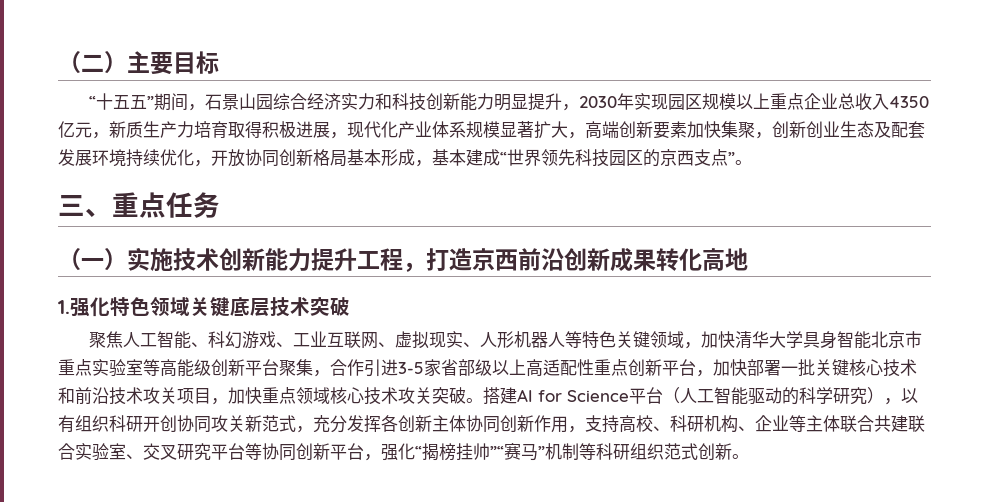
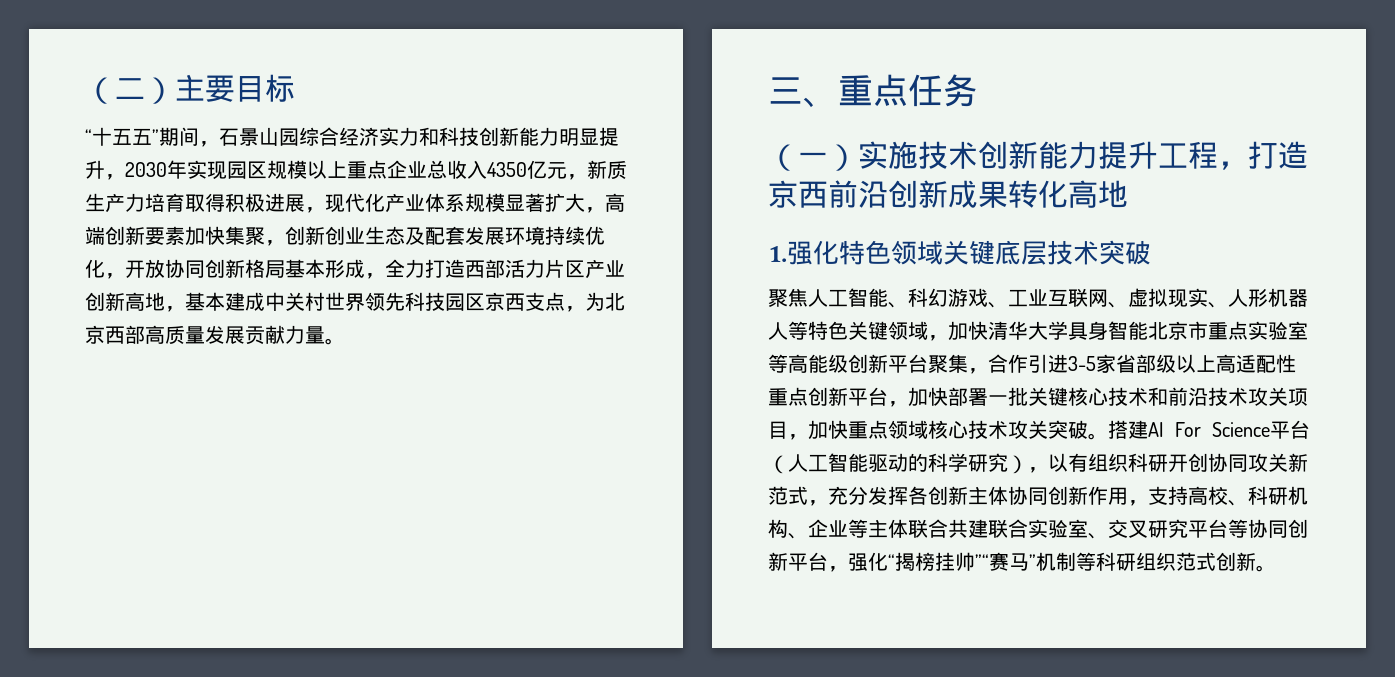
(432, 163) none -> [385,259,625,278] [85,292,185,312] 全力打造西部活力片区产业创新高地，
[500,152,507,164] “ -> [265,292,325,311] 中关村
[643,149,660,167] 的 -> (485, 302) none
[728,152,735,164] ” -> [565,292,625,312] [85,325,325,345] ，为北京西部高质量发展贡献力量
[538,390,562,402] for -> [1174,422,1202,437] For

